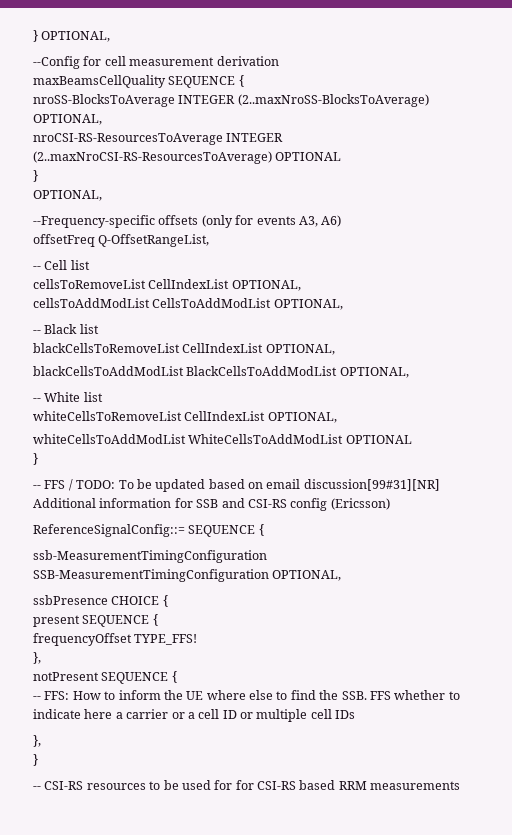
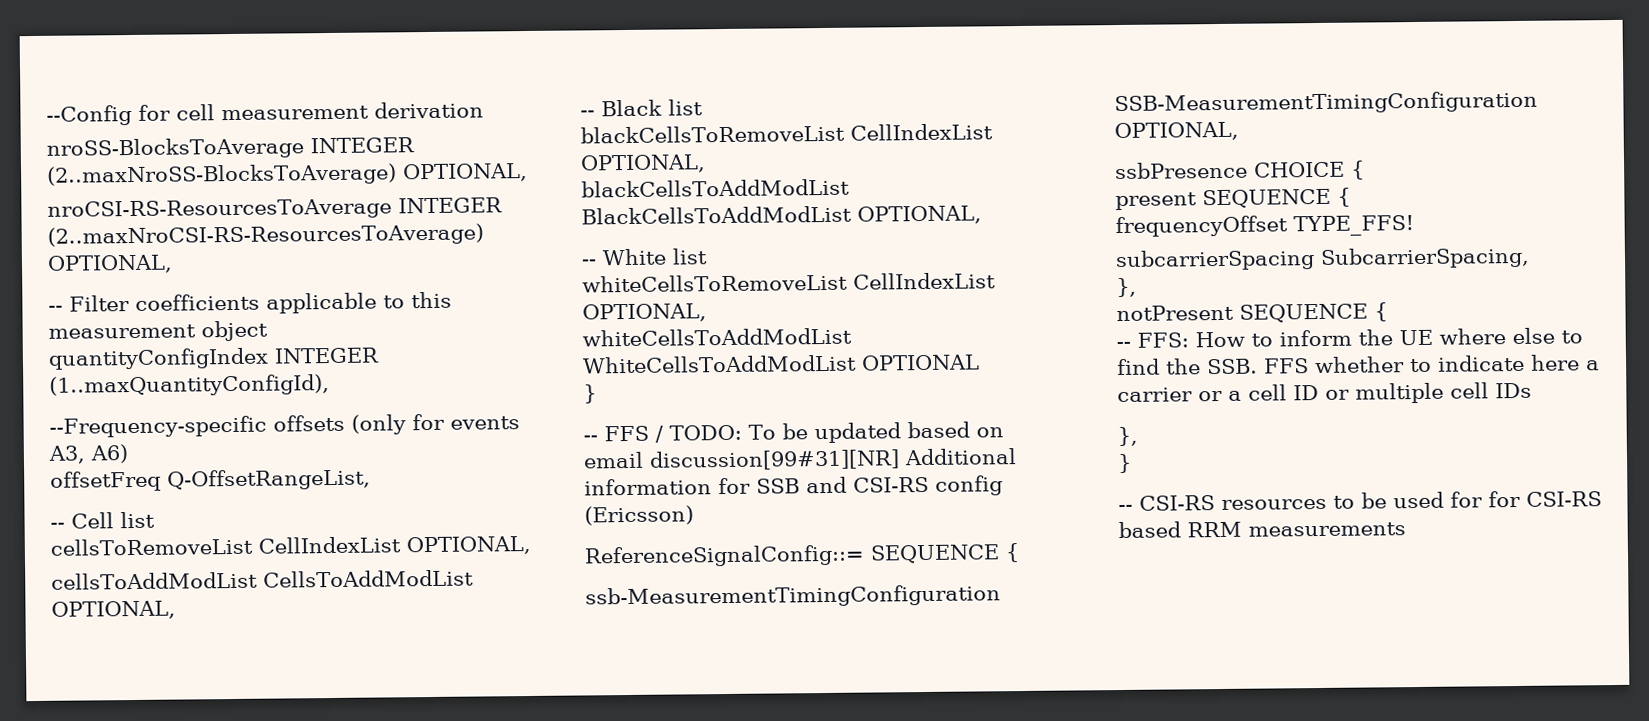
[33,30,111,42] } OPTIONAL, // -> (46, 115) none
[33,75,244,88] // maxBeamsCellQuality SEQUENCE { -> (484, 110) none
[275,152,342,161] [33,170,38,182] [33,190,102,201] OPTIONAL // } // OPTIONAL, -> [47,254,173,274] [48,291,452,314] [48,320,268,342] [48,347,379,370] [49,374,330,397] OPTIONAL, // -- Filter coefficients applicable to this measurement object // quantityConfigIndex INTEGER (1..maxQuantityConfigId),
(198, 639) none -> [1115,246,1530,272] // subcarrierSpacing SubcarrierSpacing,

